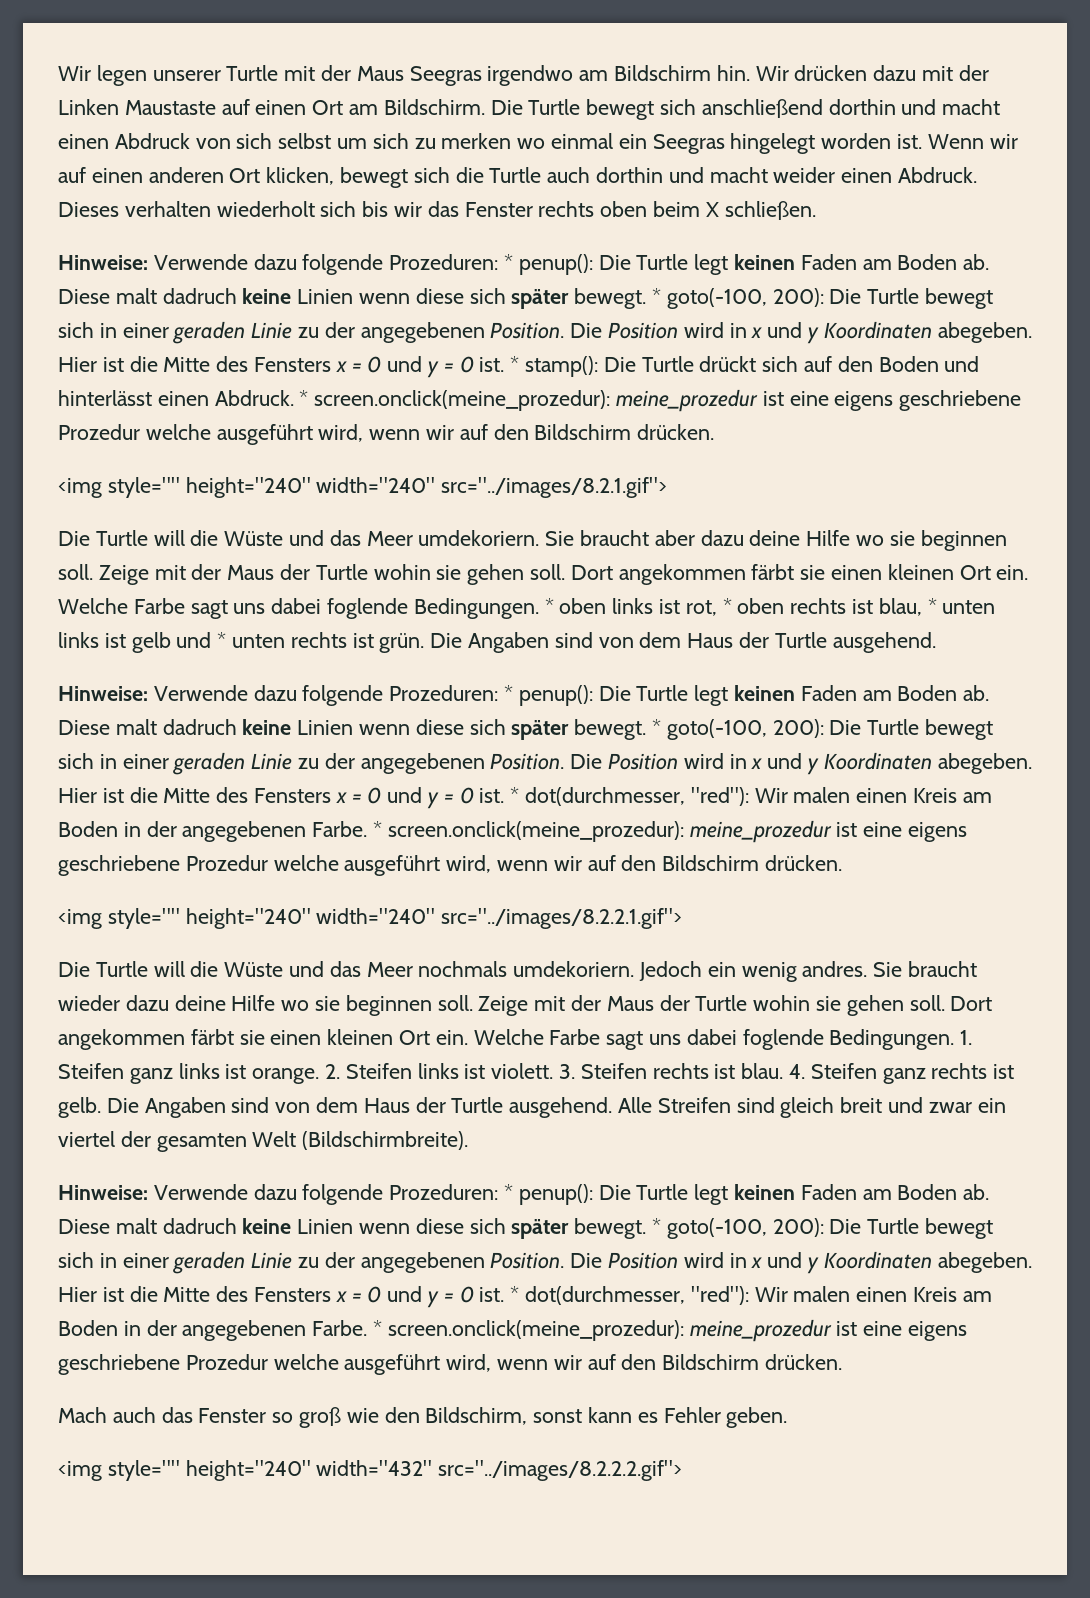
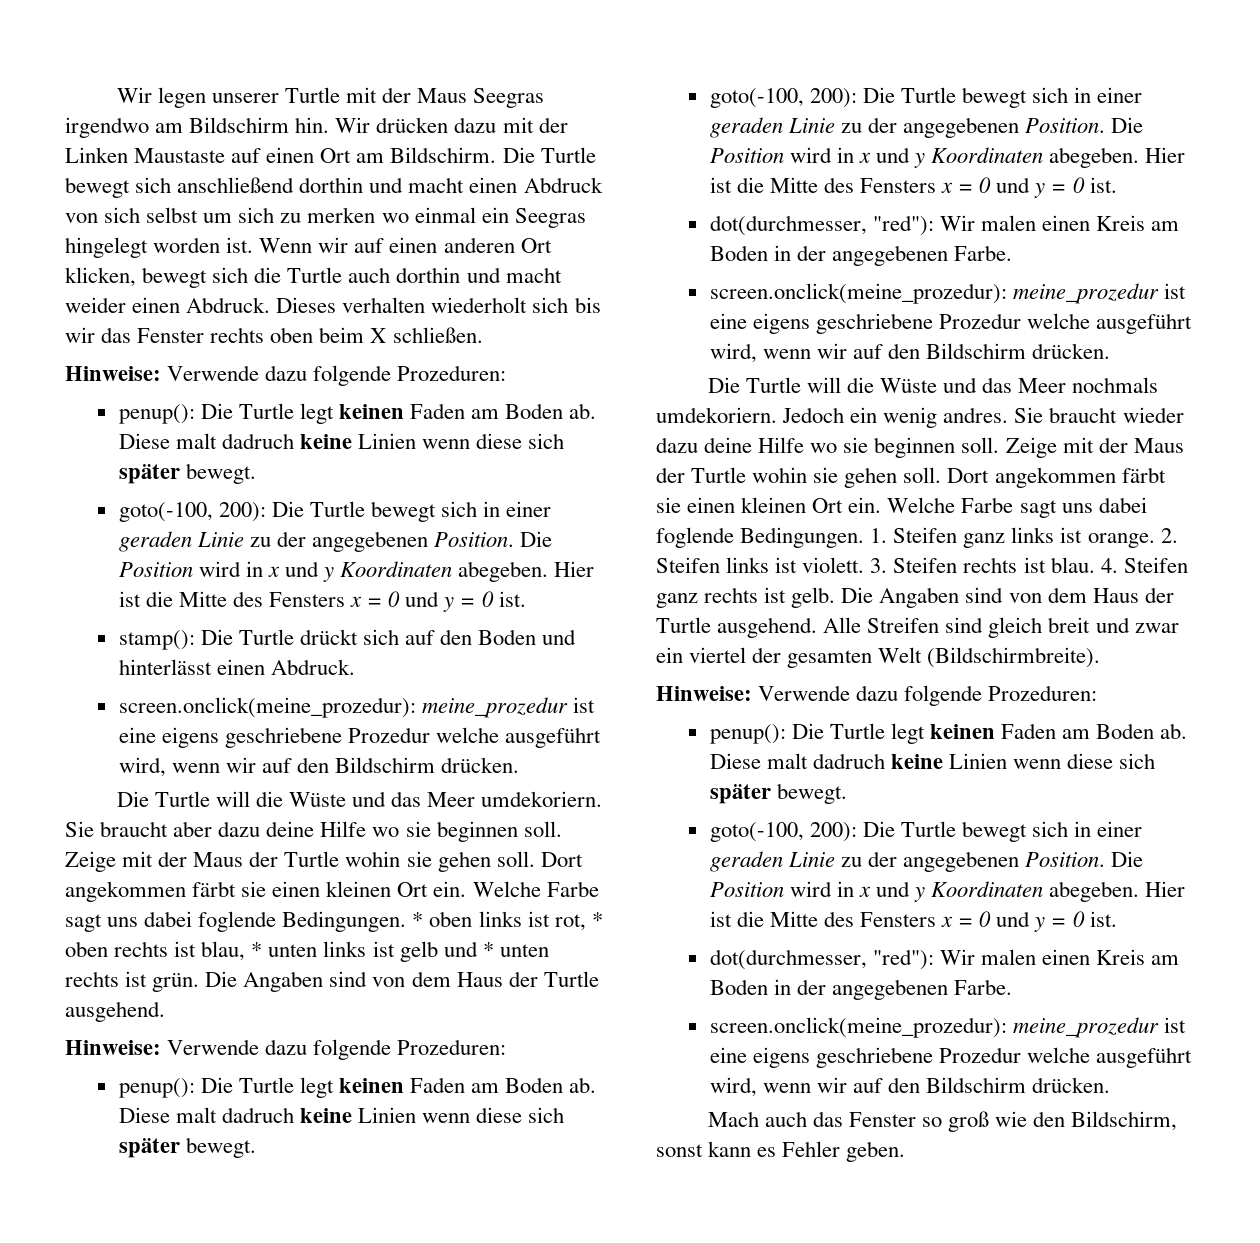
[504,254,514,270] * -> (507, 373) //
[652,288,662,304] * -> (256, 473) //
[510,356,520,372] * -> (526, 599) //
[299,390,309,406] * -> (355, 667) //
[58,477,668,498] // <img style="" height="240" width="240" src="../images/8.2.1.gif"> -> (520, 765) none
[504,685,514,701] * -> (507, 1047) //
[652,719,662,735] * -> (256, 1147) //
[510,787,520,803] * -> (1117, 185) //
[373,821,383,837] * -> (1013, 253) //
[58,908,683,929] // <img style="" height="240" width="240" src="../images/8.2.2.1.gif"> -> (1111, 351) none
[504,1184,514,1200] * -> (1098, 693) //
[652,1218,662,1234] * -> (847, 793) //
[510,1286,520,1302] * -> (1117, 919) //
[373,1320,383,1336] * -> (1013, 987) //
[58,1460,683,1481] // <img style="" height="240" width="432" src="../images/8.2.2.2.gif"> -> (906, 1151) none

